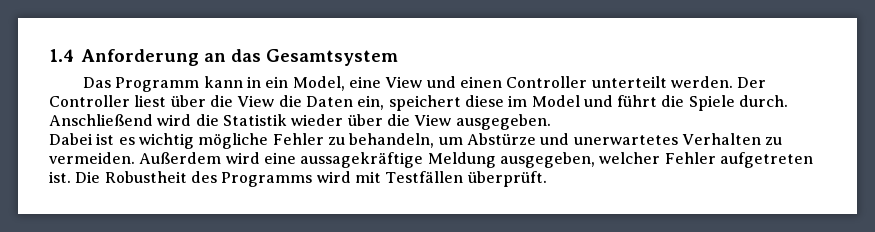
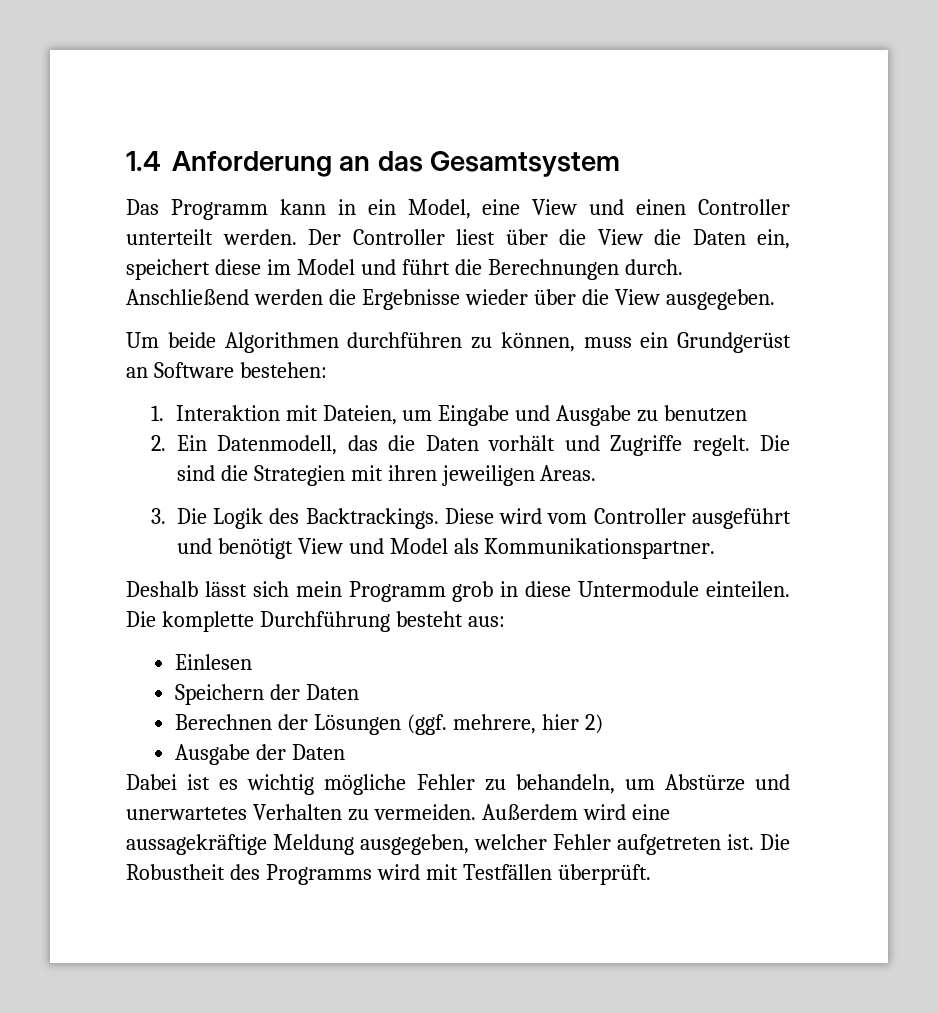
[688,95,735,111] Spiele -> [487,259,619,280] Berechnungen
[157,114,287,126] wird die Statistik -> [253,289,460,310] werden die Ergebnisse
(551, 122) none -> [126,332,791,353] [126,362,327,378] [150,405,748,426] [150,435,790,456] [176,465,597,486] [150,508,791,529] [176,538,716,559] [126,581,791,602] [126,611,505,632] [175,654,253,670] [175,684,359,705] [175,714,603,735] [175,744,345,765] // Um beide Algorithmen durchführen zu können, muss ein Grundgerüst an Software bestehen: // 1. Interaktion mit Dateien, um Eingabe und Ausgabe zu benutzen // 2. Ein Datenmodell, das die Daten vorhält und Zugriffe regelt. Die sind die Strategien mit ihren jeweiligen Areas. // 3. Die Logik des Backtrackings. Diese wird vom Controller ausgeführt und benötigt View und Model als Kommunikationspartner. // Deshalb lässt sich mein Programm grob in diese Untermodule einteilen. Die komplette Durchführung besteht aus: // Einlesen // Speichern der Daten // Berechnen der Lösungen (ggf. mehrere, hier 2) // Ausgabe der Daten

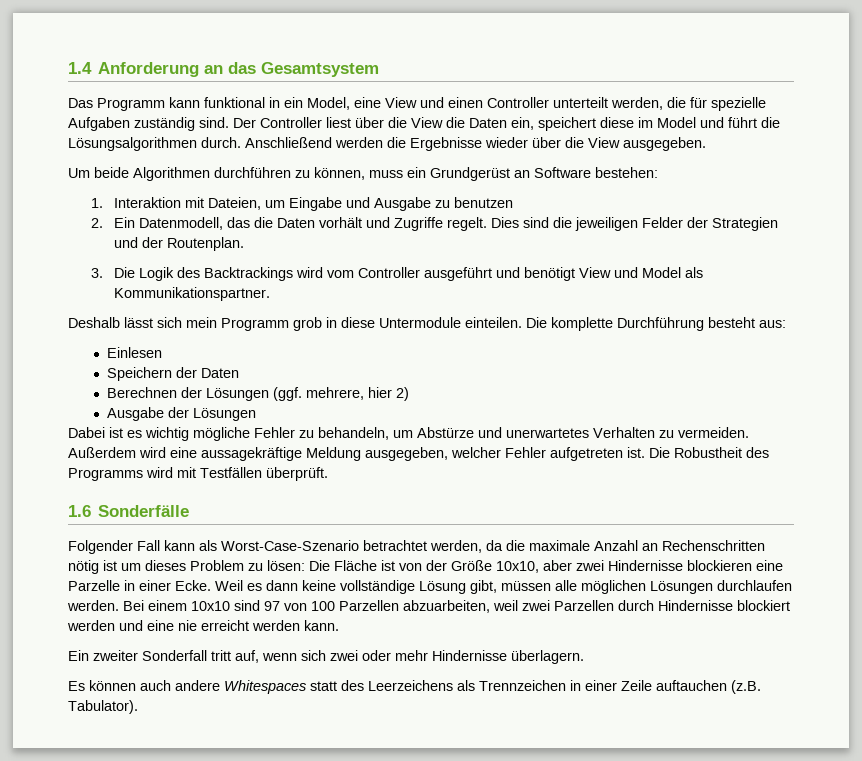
(326, 207) none -> [204,97,265,108] funktional
[222,229,297,245] werden. -> [611,97,766,111] [68,117,229,131] werden, die für spezielle Aufgaben zuständig sind.
[487,259,619,280] Berechnungen -> [68,137,197,151] Lösungsalgorithmen
[760,435,790,451] Die -> [491,217,520,228] Dies
[253,465,597,486] Strategien mit ihren jeweiligen Areas. -> [575,217,779,231] [114,237,245,251] jeweiligen Felder der Strategien und der Routenplan.
[305,508,494,529] Backtrackings. Diese -> [204,267,294,281] Backtrackings
[291,744,345,760] Daten -> [193,408,257,421] Lösungen
(651, 874) none -> [68,505,190,517] [68,540,765,554] [68,560,783,574] [68,580,792,594] [67,600,790,613] [67,620,339,631] [68,650,584,664] [68,680,761,694] [68,700,138,714] // 1.6 Sonderfälle // Folgender Fall kann als Worst-Case-Szenario betrachtet werden, da die maximale Anzahl an Rechenschritten nötig ist um dieses Problem zu lösen: Die Fläche ist von der Größe 10x10, aber zwei Hindernisse blockieren eine Parzelle in einer Ecke. Weil es dann keine vollständige Lösung gibt, müssen alle möglichen Lösungen durchlaufen werden. Bei einem 10x10 sind 97 von 100 Parzellen abzuarbeiten, weil zwei Parzellen durch Hindernisse blockiert werden und eine nie erreicht werden kann. // Ein zweiter Sonderfall tritt auf, wenn sich zwei oder mehr Hindernisse überlagern. // Es können auch andere Whitespaces statt des Leerzeichens als Trennzeichen in einer Zeile auftauchen (z.B. Tabulator).

